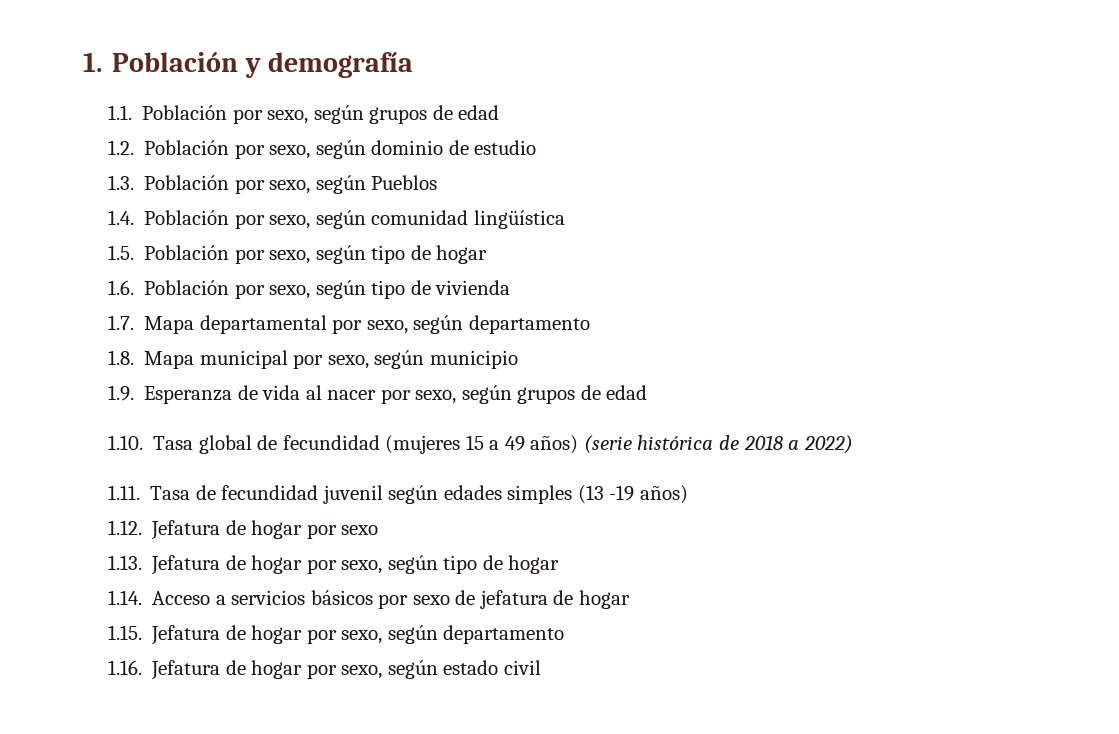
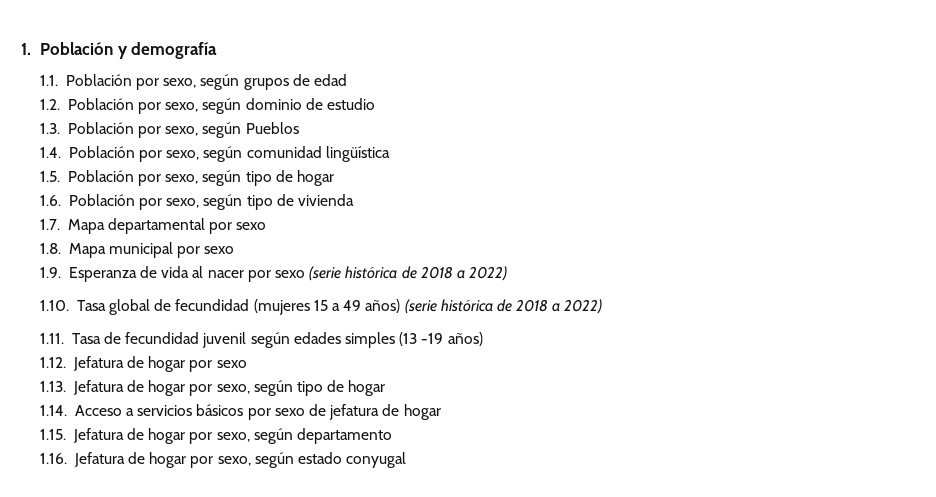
[366,315,590,334] sexo, según departamento -> [236,222,267,230] sexo
[327,350,518,369] sexo, según municipio -> [204,246,235,254] sexo
[415,385,648,404] sexo, según grupos de edad -> [275,266,508,281] sexo (serie histórica de 2018 a 2022)
[503,660,541,675] civil -> [346,452,407,468] conyugal

